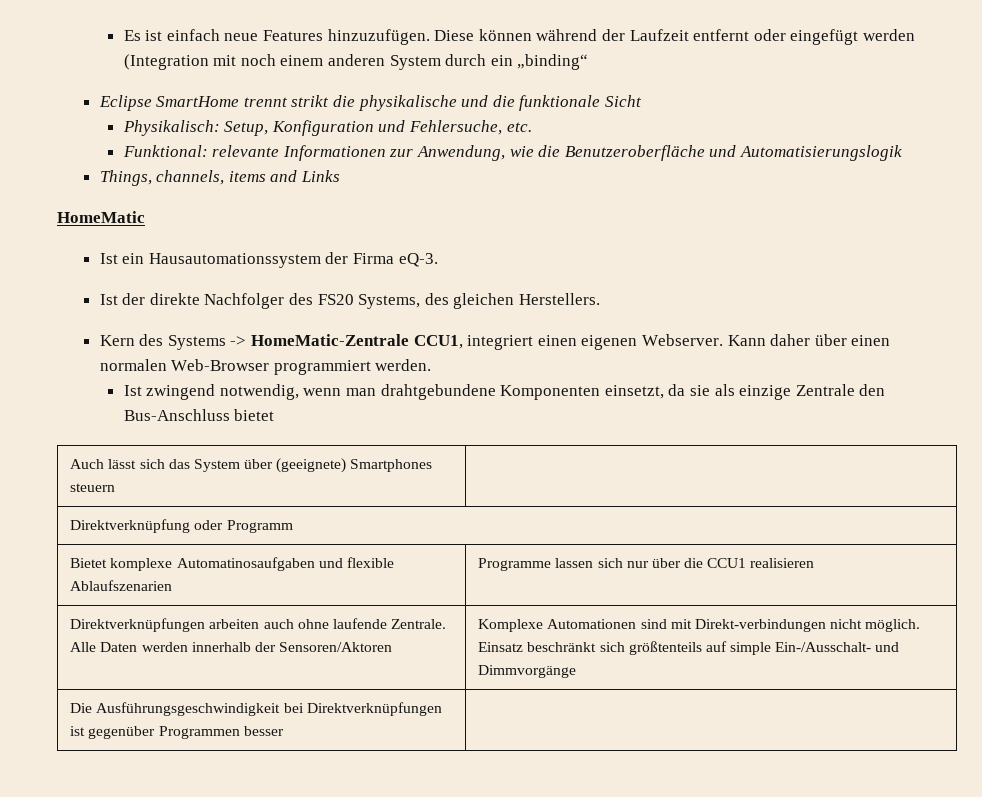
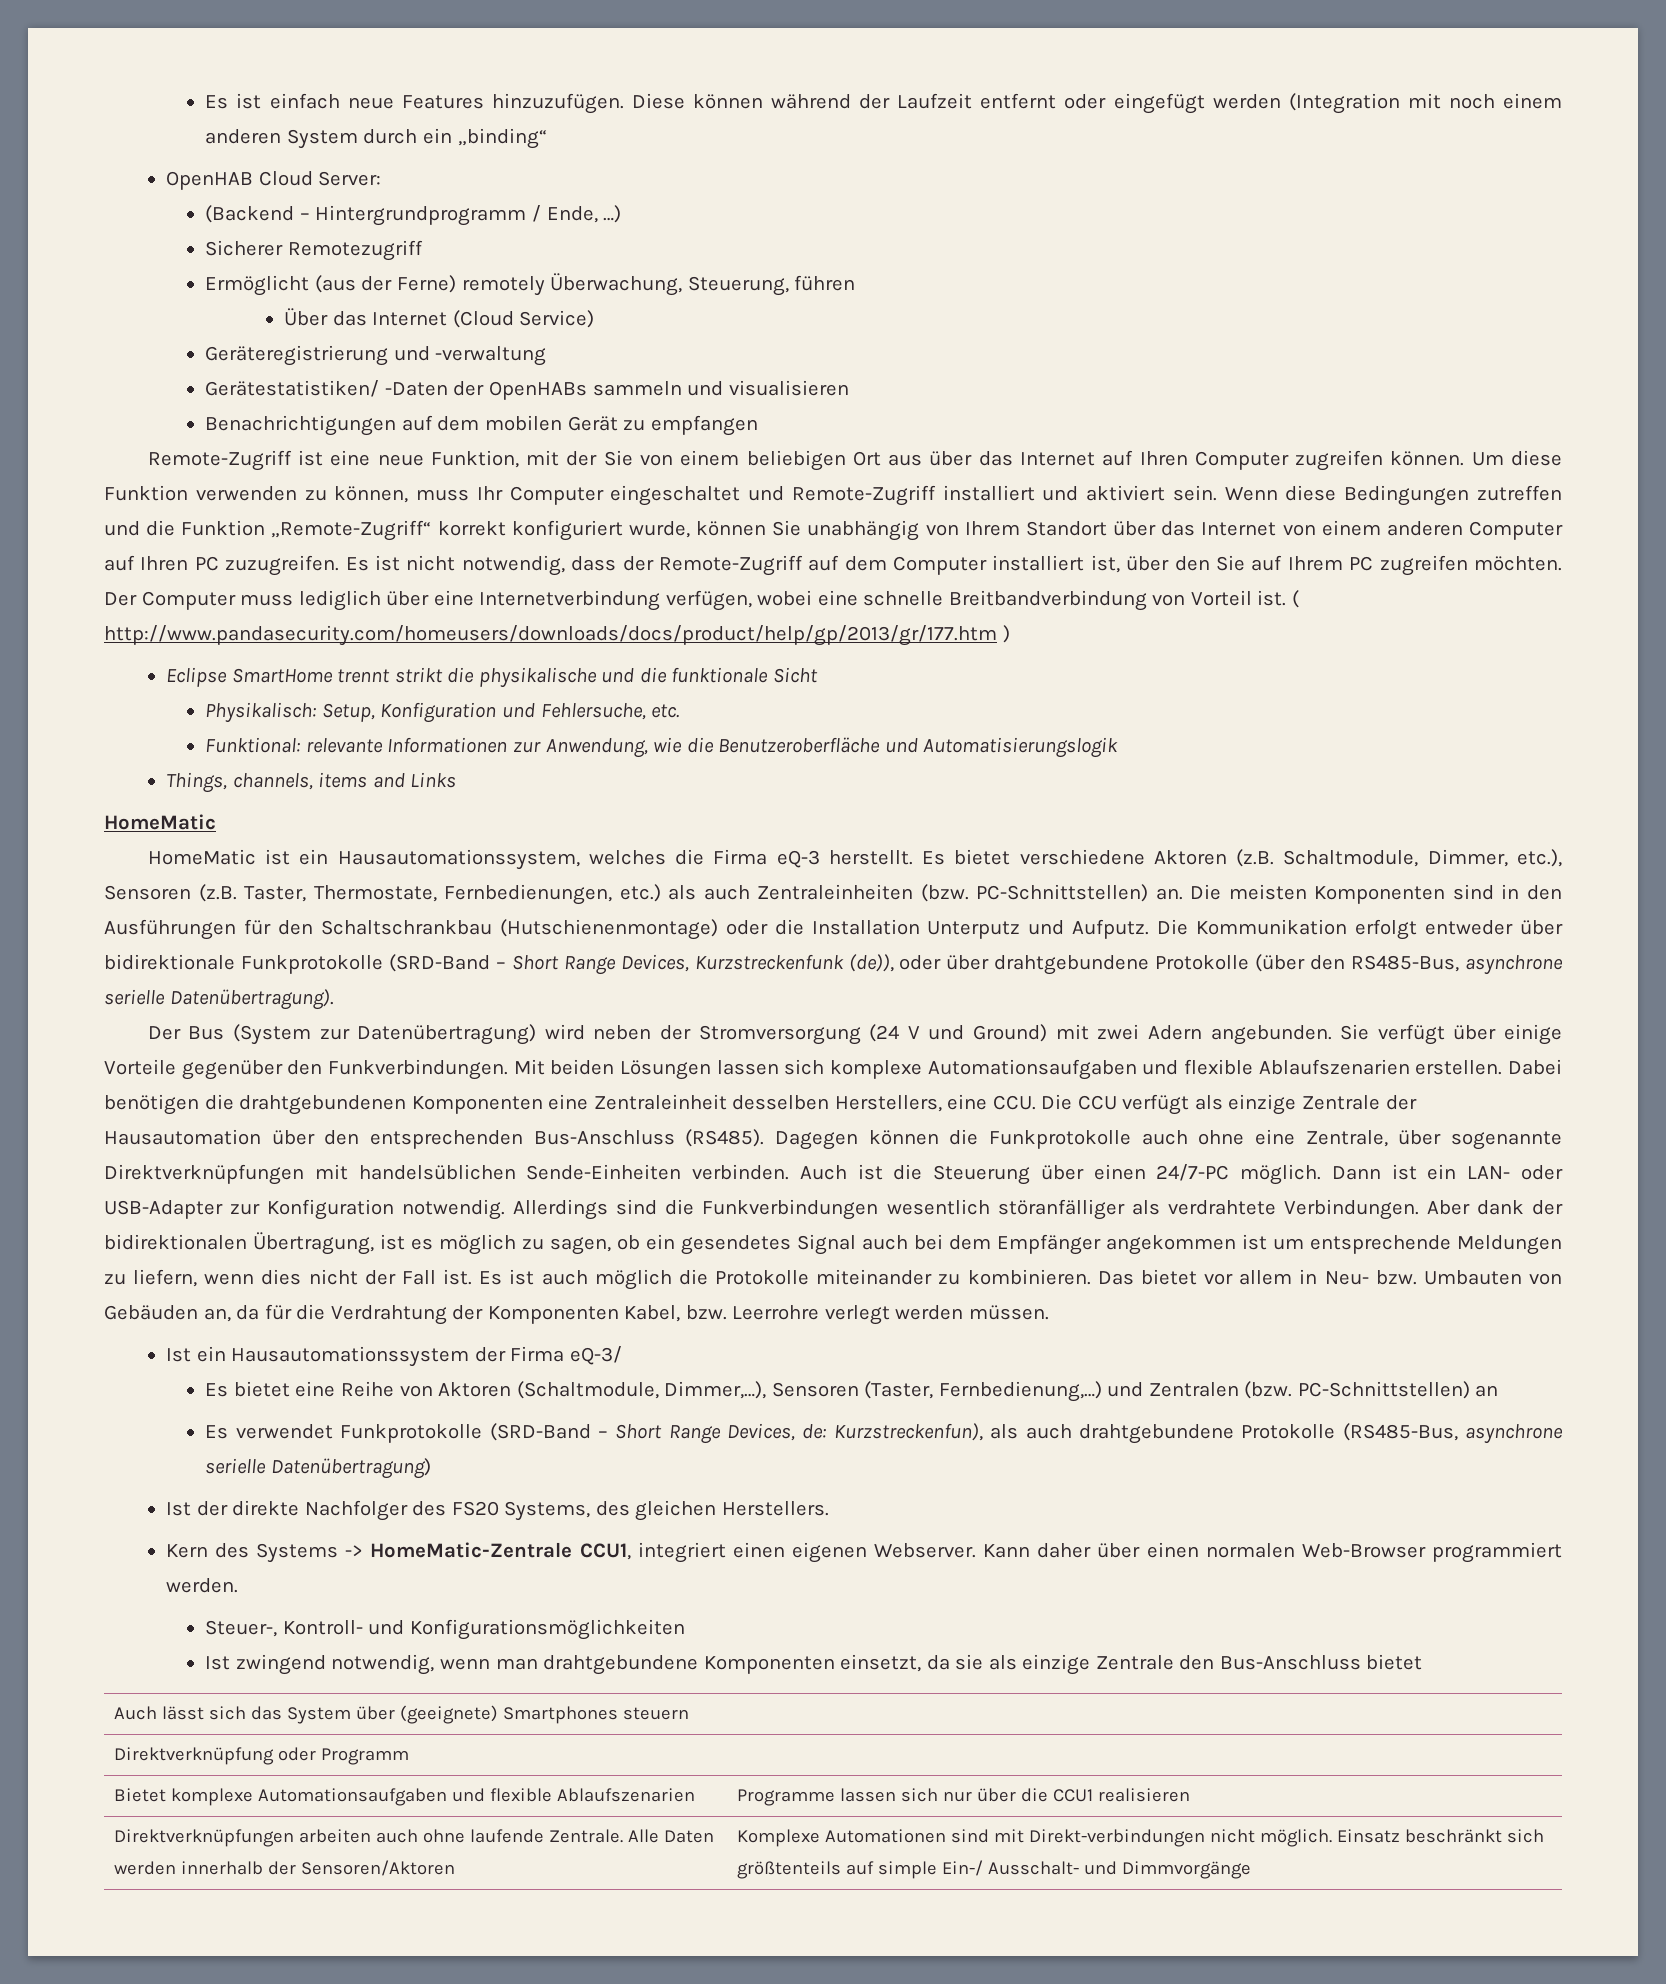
(589, 62) none -> [165,171,382,190] [205,205,622,226] [205,240,423,261] [205,273,856,296] [284,308,595,328] [205,345,547,366] [205,380,849,400] [205,415,758,436] [147,450,1562,471] [104,485,1562,506] [104,520,1563,541] [104,555,1562,576] [104,590,1300,611] [104,625,1010,646] // OpenHAB Cloud Server: // (Backend – Hintergrundprogramm / Ende, …) // Sicherer Remotezugriff // Ermöglicht (aus der Ferne) remotely Überwachung, Steuerung, führen // Über das Internet (Cloud Service) // Geräteregistrierung und -verwaltung // Gerätestatistiken/ -Daten der OpenHABs sammeln und visualisieren // Benachrichtigungen auf dem mobilen Gerät zu empfangen // Remote-Zugriff ist eine neue Funktion, mit der Sie von einem beliebigen Ort aus über das Internet auf Ihren Computer zugreifen können. Um diese Funktion verwenden zu können, muss Ihr Computer eingeschaltet und Remote-Zugriff installiert und aktiviert sein. Wenn diese Bedingungen zutreffen und die Funktion „Remote-Zugriff“ korrekt konfiguriert wurde, können Sie unabhängig von Ihrem Standort über das Internet von einem anderen Computer auf Ihren PC zuzugreifen. Es ist nicht notwendig, dass der Remote-Zugriff auf dem Computer installiert ist, über den Sie auf Ihrem PC zugreifen möchten. Der Computer muss lediglich über eine Internetverbindung verfügen, wobei eine schnelle Breitbandverbindung von Vorteil ist. ( http://www.pandasecurity.com/homeusers/downloads/docs/product/help/gp/2013/gr/177.htm )
(145, 217) none -> [147,849,1562,870] [104,884,1562,905] [104,919,1564,940] [104,954,1563,975] [104,989,334,1010] [147,1024,1562,1045] [104,1059,1563,1080] [104,1094,1417,1115] [104,1129,1563,1150] [104,1164,1563,1185] [104,1199,1563,1220] [104,1232,1562,1255] [104,1269,1563,1290] [104,1304,1049,1325] // HomeMatic ist ein Hausautomationssystem, welches die Firma eQ-3 herstellt. Es bietet verschiedene Aktoren (z.B. Schaltmodule, Dimmer, etc.), Sensoren (z.B. Taster, Thermostate, Fernbedienungen, etc.) als auch Zentraleinheiten (bzw. PC-Schnittstellen) an. Die meisten Komponenten sind in den Ausführungen für den Schaltschrankbau (Hutschienenmontage) oder die Installation Unterputz und Aufputz. Die Kommunikation erfolgt entweder über bidirektionale Funkprotokolle (SRD-Band – Short Range Devices, Kurzstreckenfunk (de)), oder über drahtgebundene Protokolle (über den RS485-Bus, asynchrone serielle Datenübertragung). // Der Bus (System zur Datenübertragung) wird neben der Stromversorgung (24 V und Ground) mit zwei Adern angebunden. Sie verfügt über einige Vorteile gegenüber den Funkverbindungen. Mit beiden Lösungen lassen sich komplexe Automationsaufgaben und flexible Ablaufszenarien erstellen. Dabei benötigen die drahtgebundenen Komponenten eine Zentraleinheit desselben Herstellers, eine CCU. Die CCU verfügt als einzige Zentrale der Hausautomation über den entsprechenden Bus-Anschluss (RS485). Dagegen können die Funkprotokolle auch ohne eine Zentrale, über sogenannte Direktverknüpfungen mit handelsüblichen Sende-Einheiten verbinden. Auch ist die Steuerung über einen 24/7-PC möglich. Dann ist ein LAN- oder USB-Adapter zur Konfiguration notwendig. Allerdings sind die Funkverbindungen wesentlich störanfälliger als verdrahtete Verbindungen. Aber dank der bidirektionalen Übertragung, ist es möglich zu sagen, ob ein gesendetes Signal auch bei dem Empfänger angekommen ist um entsprechende Meldungen zu liefern, wenn dies nicht der Fall ist. Es ist auch möglich die Protokolle miteinander zu kombinieren. Das bietet vor allem in Neu- bzw. Umbauten von Gebäuden an, da für die Verdrahtung der Komponenten Kabel, bzw. Leerrohre verlegt werden müssen.
[398,253,438,267] eQ-3. -> [569,1346,622,1365] [205,1381,1499,1402] [205,1423,1563,1444] [205,1458,431,1479] eQ-3/ // Es bietet eine Reihe von Aktoren (Schaltmodule, Dimmer,…), Sensoren (Taster, Fernbedienung,…) und Zentralen (bzw. PC-Schnittstellen) an // Es verwendet Funkprotokolle (SRD-Band – Short Range Devices, de: Kurzstreckenfun), als auch drahtgebundene Protokolle (RS485-Bus, asynchrone serielle Datenübertragung)
(432, 365) none -> [205,1619,685,1640] // Steuer-, Kontroll- und Konfigurationsmöglichkeiten
[176,557,315,571] Automatinosaufgaben -> [257,1788,447,1806] Automationsaufgaben
[775,642,872,652] Ein-/Ausschalt- -> [941,1860,1079,1876] Ein-/ Ausschalt-
[70,702,442,716] [70,726,284,739] // Die Ausführungsgeschwindigkeit bei Direktverknüpfungen ist gegenüber Programmen besser | -> (1251, 1870) none

